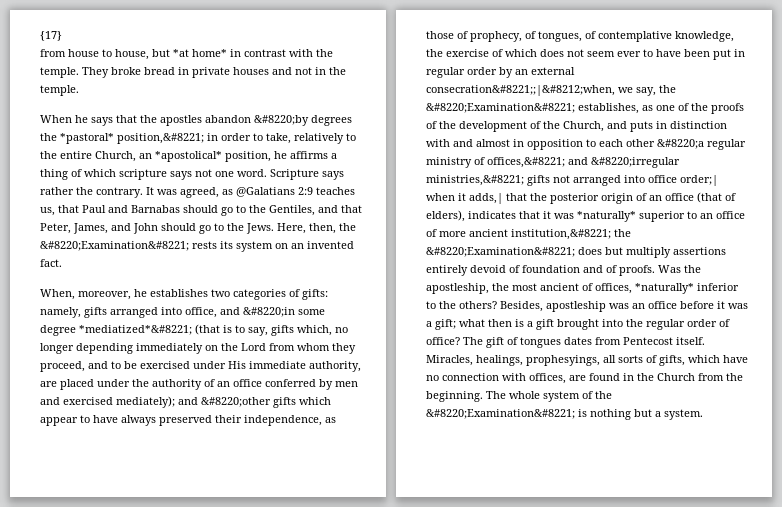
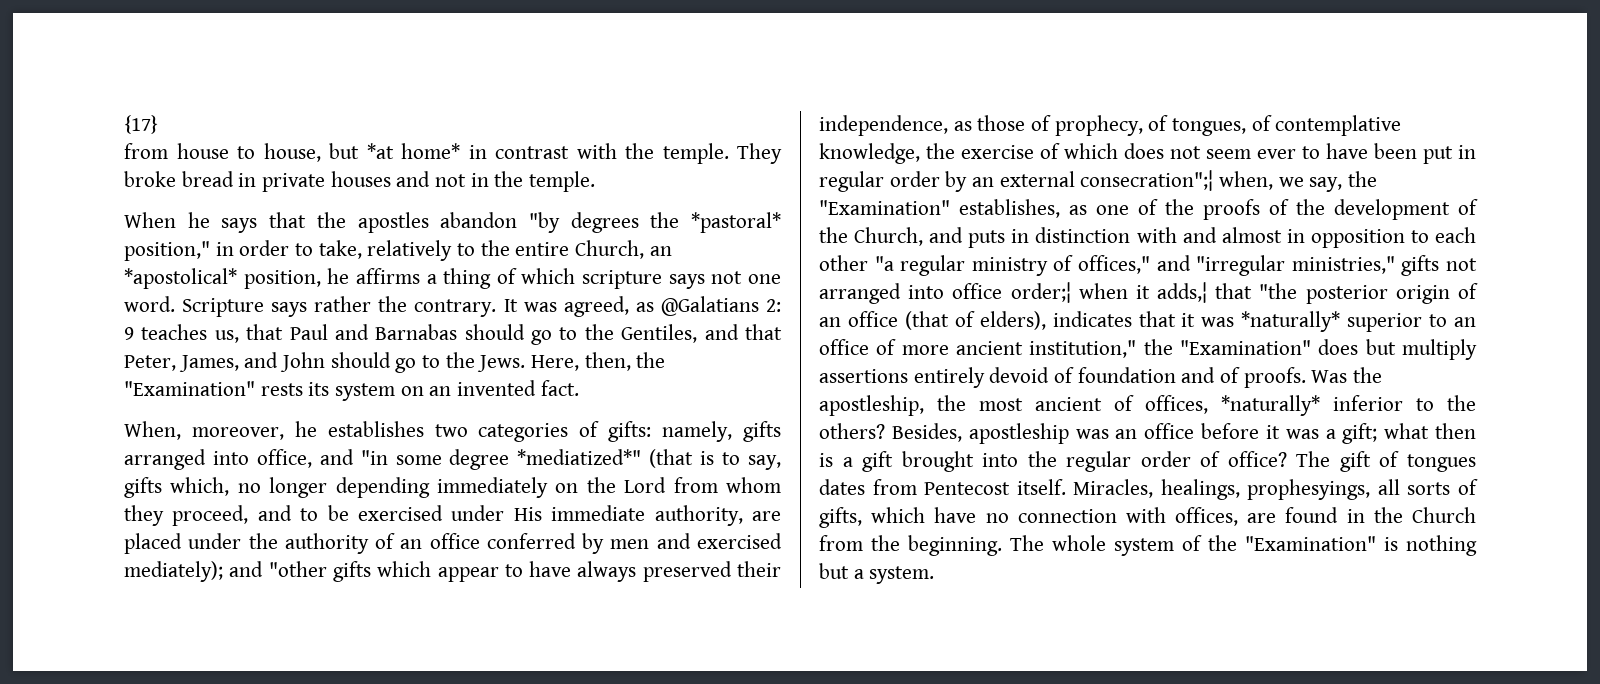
[254,115,309,126] &#8220;by -> [528,212,560,233] "by
[117,133,204,144] position,&#8221; -> [124,241,210,261] position,"
[298,187,313,195] 2:9 -> [766,299,781,312] [124,327,134,340] 2: 9
[40,241,189,251] &#8220;Examination&#8221; -> [124,381,255,396] "Examination"
[243,307,295,317] &#8220;in -> [360,450,388,465] "in
[79,325,192,335] *mediatized*&#8221; -> [517,449,642,465] *mediatized*"
[201,397,271,407] &#8220;other -> [268,561,327,577] "other
[426,85,615,96] consecration&#8221;;|&#8212;when, -> [1080,170,1274,191] consecration";¦ when,
[426,103,575,113] &#8220;Examination&#8221; -> [819,200,950,215] "Examination"
[657,139,704,149] &#8220;a -> [874,256,894,271] "a
[487,157,680,168] [426,175,524,186] offices,&#8221; and &#8220;irregular ministries,&#8221; -> [1078,255,1395,276] offices," and "irregular ministries,"
[680,175,718,186] order;| -> [1010,282,1071,303] order;¦
[469,193,547,204] adds,| that the -> [1157,282,1298,303] adds,¦ that "the
[511,229,631,240] [426,247,575,257] institution,&#8221; the &#8220;Examination&#8221; -> [1029,339,1311,358] institution," the "Examination"
[426,409,575,419] &#8220;Examination&#8221; -> [1245,536,1376,551] "Examination"

